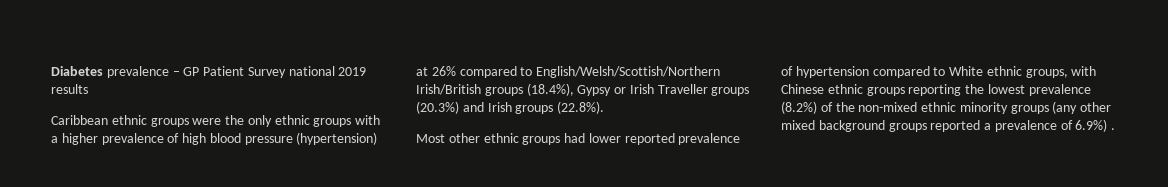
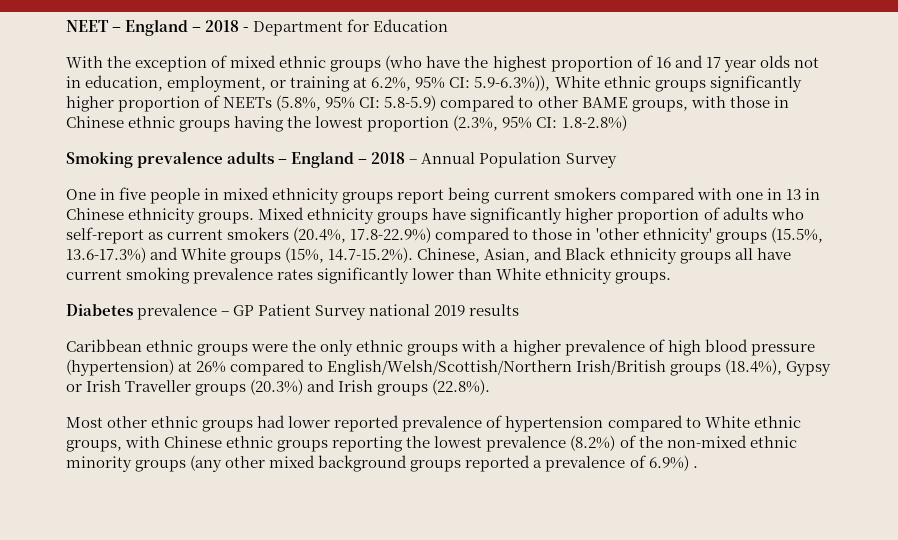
(51, 71) none -> [66,19,449,36] [66,55,819,72] [66,75,802,92] [66,95,789,112] [66,115,627,132] [66,151,617,168] [66,187,820,204] [66,207,804,224] [66,227,823,244] [66,247,791,264] [66,267,672,284] NEET – England – 2018 - Department for Education // With the exception of mixed ethnic groups (who have the highest proportion of 16 and 17 year olds not in education, employment, or training at 6.2%, 95% CI: 5.9-6.3%)), White ethnic groups significantly higher proportion of NEETs (5.8%, 95% CI: 5.8-5.9) compared to other BAME groups, with those in Chinese ethnic groups having the lowest proportion (2.3%, 95% CI: 1.8-2.8%) // Smoking prevalence adults – England – 2018 – Annual Population Survey // One in five people in mixed ethnicity groups report being current smokers compared with one in 13 in Chinese ethnicity groups. Mixed ethnicity groups have significantly higher proportion of adults who self-report as current smokers (20.4%, 17.8-22.9%) compared to those in 'other ethnicity' groups (15.5%, 13.6-17.3%) and White groups (15%, 14.7-15.2%). Chinese, Asian, and Black ethnicity groups all have current smoking prevalence rates significantly lower than White ethnicity groups. //

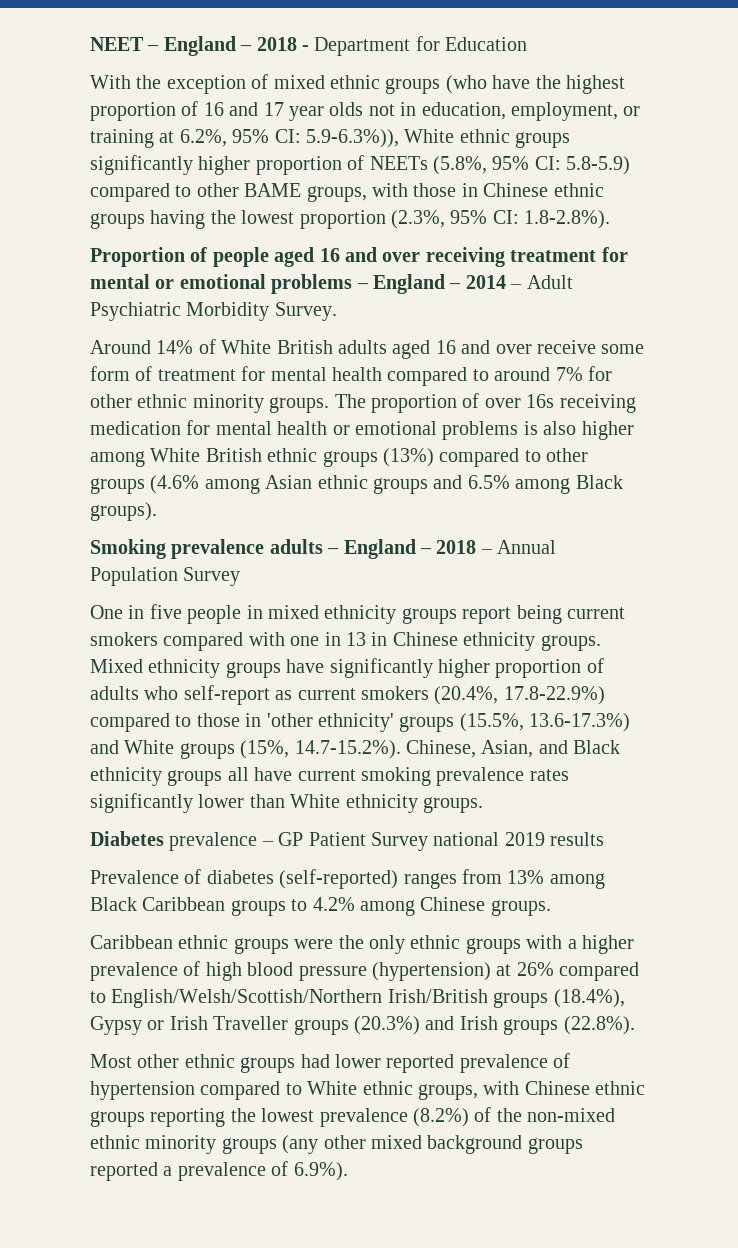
[561,115,627,131] 1.8-2.8%) -> [524,210,611,229] [90,247,628,267] [90,274,573,294] [90,302,337,321] [90,339,645,359] [90,366,612,386] [90,393,636,413] [90,420,634,440] [90,448,589,467] [90,475,623,494] [90,502,157,521] 1.8-2.8%). // Proportion of people aged 16 and over receiving treatment for mental or emotional problems – England – 2014 – Adult Psychiatric Morbidity Survey. // Around 14% of White British adults aged 16 and over receive some form of treatment for mental health compared to around 7% for other ethnic minority groups. The proportion of over 16s receiving medication for mental health or emotional problems is also higher among White British ethnic groups (13%) compared to other groups (4.6% among Asian ethnic groups and 6.5% among Black groups).
(520, 310) none -> [90,869,605,889] [90,897,551,916] // Prevalence of diabetes (self-reported) ranges from 13% among Black Caribbean groups to 4.2% among Chinese groups.
[648,455,698,471] 6.9%) . -> [293,1162,348,1181] 6.9%).

